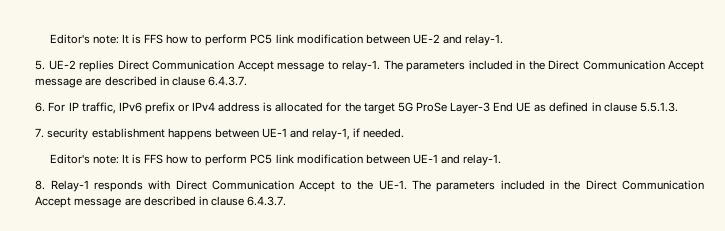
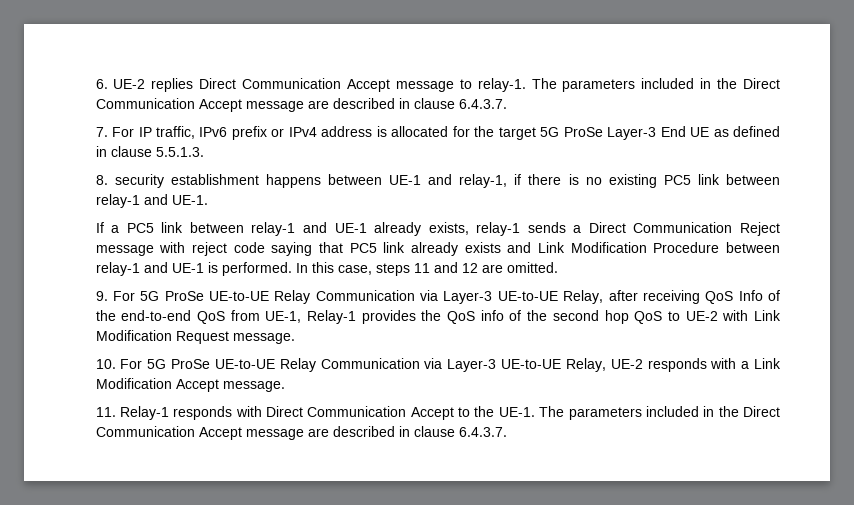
[49,34,504,46] [35,60,46,70] Editor's note: It is FFS how to perform PC5 link modification between UE-2 and relay-1. // 5. -> [95,79,108,89] 6.
[35,102,46,112] 6. -> [95,127,108,137] 7.
[35,128,45,138] 7. -> [95,175,108,185] 8.
[363,128,405,138] [49,154,502,166] [35,180,46,190] needed. // Editor's note: It is FFS how to perform PC5 link modification between UE-1 and relay-1. // 8. -> [528,174,780,188] [95,194,208,208] [95,222,780,236] [95,242,781,256] [95,262,558,276] [95,290,781,304] [95,310,781,324] [95,330,295,344] [95,358,781,372] [95,378,285,392] [95,407,116,417] there is no existing PC5 link between relay-1 and UE-1. // If a PC5 link between relay-1 and UE-1 already exists, relay-1 sends a Direct Communication Reject message with reject code saying that PC5 link already exists and Link Modification Procedure between relay-1 and UE-1 is performed. In this case, steps 11 and 12 are omitted. // 9. For 5G ProSe UE-to-UE Relay Communication via Layer-3 UE-to-UE Relay, after receiving QoS Info of the end-to-end QoS from UE-1, Relay-1 provides the QoS info of the second hop QoS to UE-2 with Link Modification Request message. // 10. For 5G ProSe UE-to-UE Relay Communication via Layer-3 UE-to-UE Relay, UE-2 responds with a Link Modification Accept message. // 11.

